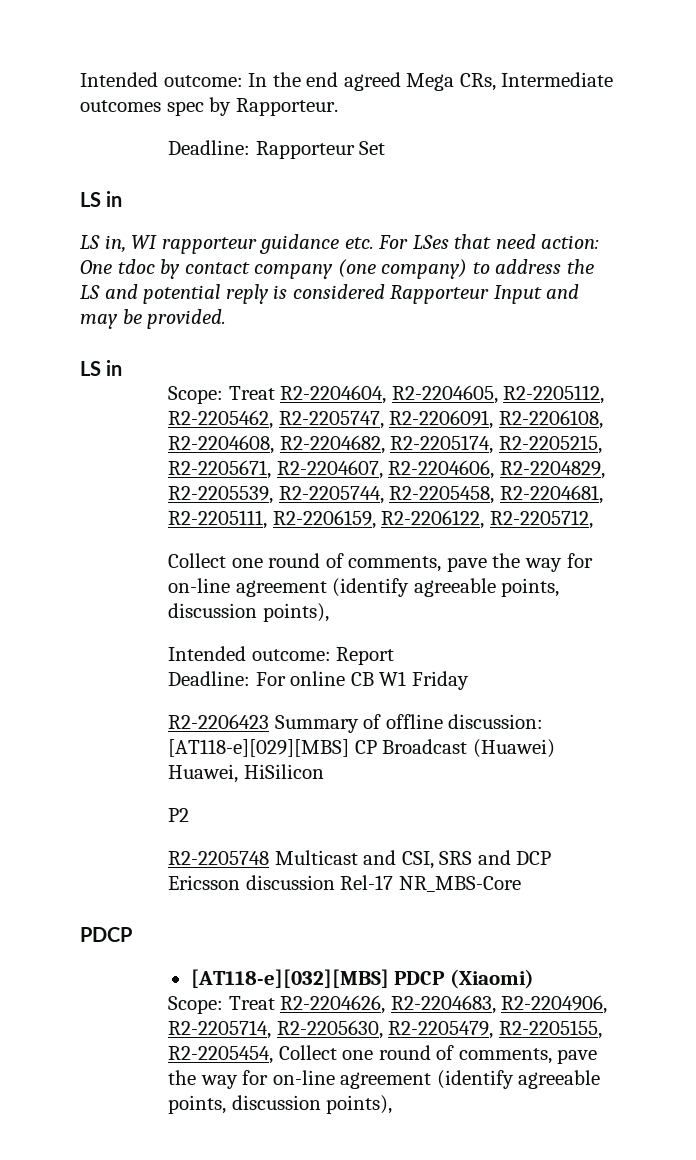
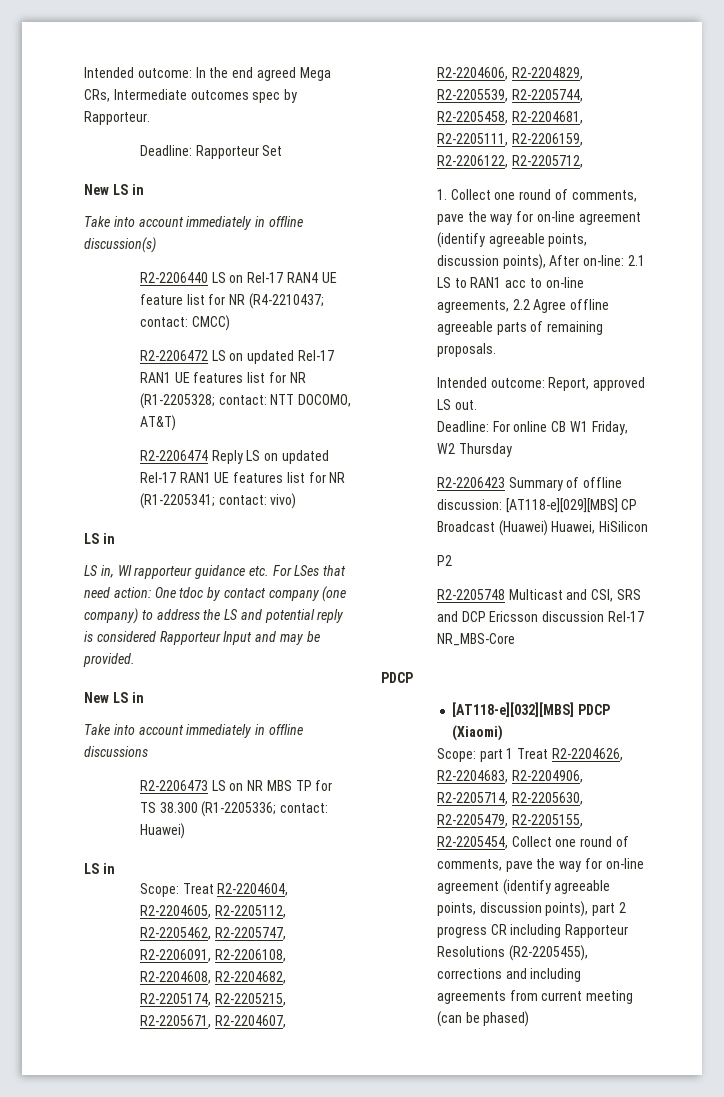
(386, 148) none -> [84,184,144,195] [84,216,303,230] [84,237,156,253] [139,272,337,283] [139,293,324,309] [139,315,230,331] [139,350,334,364] [139,372,306,383] [139,393,352,409] [139,415,176,431] [139,450,329,464] [139,472,346,483] [139,493,297,509] // New LS in // Take into account immediately in offline discussion(s) // R2-2206440 LS on Rel-17 RAN4 UE feature list for NR (R4-2210437; contact: CMCC) // R2-2206472 LS on updated Rel-17 RAN1 UE features list for NR (R1-2205328; contact: NTT DOCOMO, AT&T) // R2-2206474 Reply LS on updated Rel-17 RAN1 UE features list for NR (R1-2205341; contact: vivo)
(227, 319) none -> [84,692,144,703] [84,724,303,738] [84,746,148,757] [139,780,333,791] [139,801,329,817] [139,823,185,839] // New LS in // Take into account immediately in offline discussions // R2-2206473 LS on NR MBS TP for TS 38.300 (R1-2205336; contact: Huawei)
(593, 519) none -> [436,189,447,200] 1.
[168,646,395,665] // Intended outcome: Report -> [549,255,645,266] [436,277,584,288] [436,299,610,313] [436,321,604,335] [436,343,496,357] [436,377,646,391] [436,399,477,410] After on-line: 2.1 LS to RAN1 acc to on-line agreements, 2.2 Agree offline agreeable parts of remaining proposals. // Intended outcome: Report, approved LS out.
[411,671,469,690] Friday -> [591,421,628,435] [436,443,512,457] Friday, W2 Thursday
(224, 1005) none -> [479,748,514,762] part 1
(393, 1104) none -> [592,902,626,916] [436,924,629,938] [436,945,588,961] [436,968,582,982] [436,990,634,1004] [436,1011,530,1027] part 2 progress CR including Rapporteur Resolutions (R2-2205455), corrections and including agreements from current meeting (can be phased)

